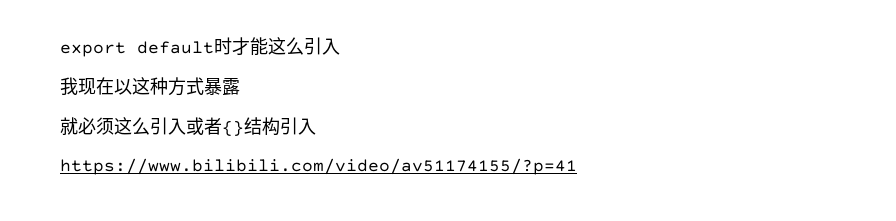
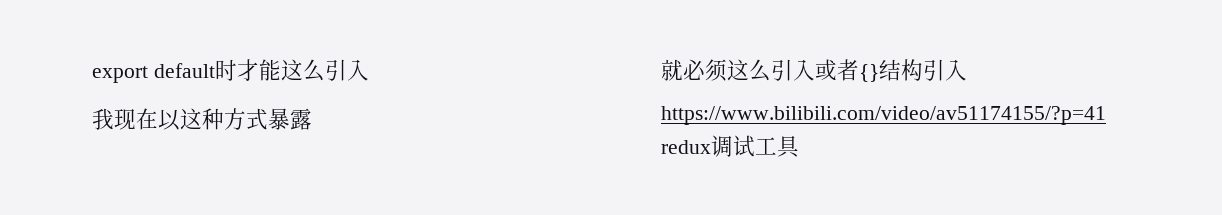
(577, 166) none -> [661,135,800,158] // redux调试工具

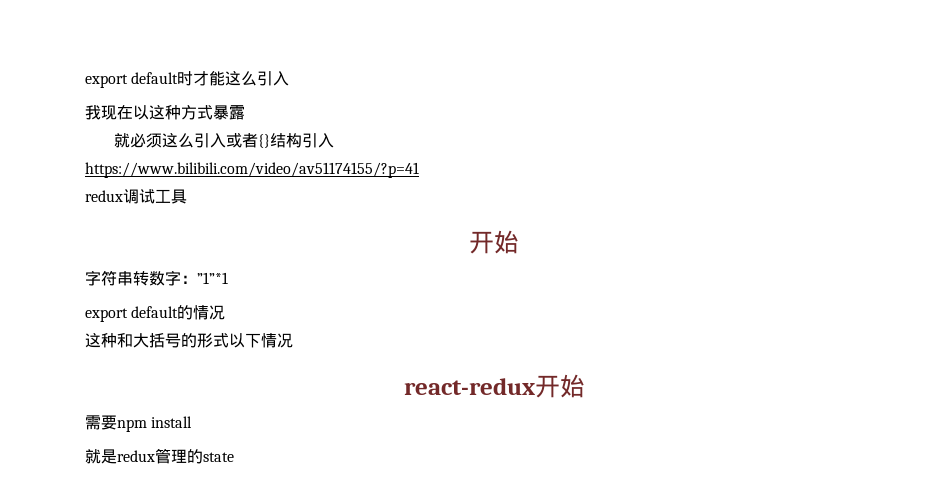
(800, 147) none -> [469,230,519,254] [85,270,228,286] [85,305,226,322] [85,333,293,348] [403,374,585,398] [85,415,193,432] [85,448,234,464] // 开始 // 字符串转数字：”1”*1 // export default的情况 // 这种和大括号的形式以下情况 // react-redux开始 // 需要npm install // 就是redux管理的state

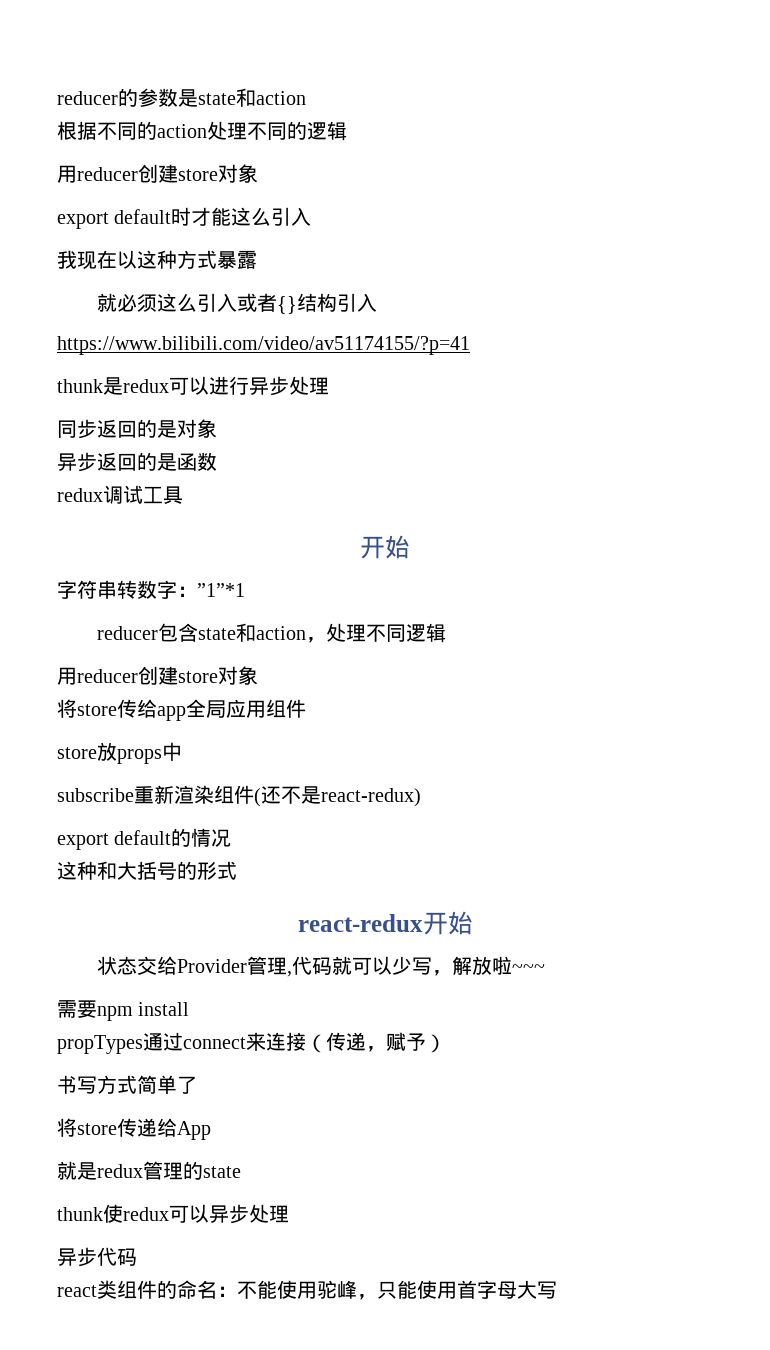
(85, 81) none -> [57,88,306,107] [57,121,347,141] [57,164,258,183] reducer的参数是state和action // 根据不同的action处理不同的逻辑 // 用reducer创建store对象 //
(419, 170) none -> [57,376,329,396] [57,419,217,439] [57,452,217,472] // thunk是redux可以进行异步处理 // 同步返回的是对象 // 异步返回的是函数
(228, 278) none -> [96,623,446,643] [57,666,258,685] [57,699,306,721] [57,742,182,764] [57,785,421,807] // reducer包含state和action，处理不同逻辑 // 用reducer创建store对象 // 将store传给app全局应用组件 // store放props中 // subscribe重新渲染组件(还不是react-redux)
[229,333,293,348] 以下情况 -> (237, 870) none
[85,415,193,432] 需要npm install -> [96,956,545,977] [57,1000,190,1021] [57,1032,446,1054] [57,1075,197,1094] [57,1118,211,1140] 状态交给Provider管理,代码就可以少写，解放啦~~~ // 需要npm install // propTypes通过connect来连接（传递，赋予） // 书写方式简单了 // 将store传递给App
(234, 457) none -> [57,1204,289,1224] [57,1247,137,1267] [57,1280,557,1300] // thunk使redux可以异步处理 // 异步代码 // react类组件的命名：不能使用驼峰，只能使用首字母大写

